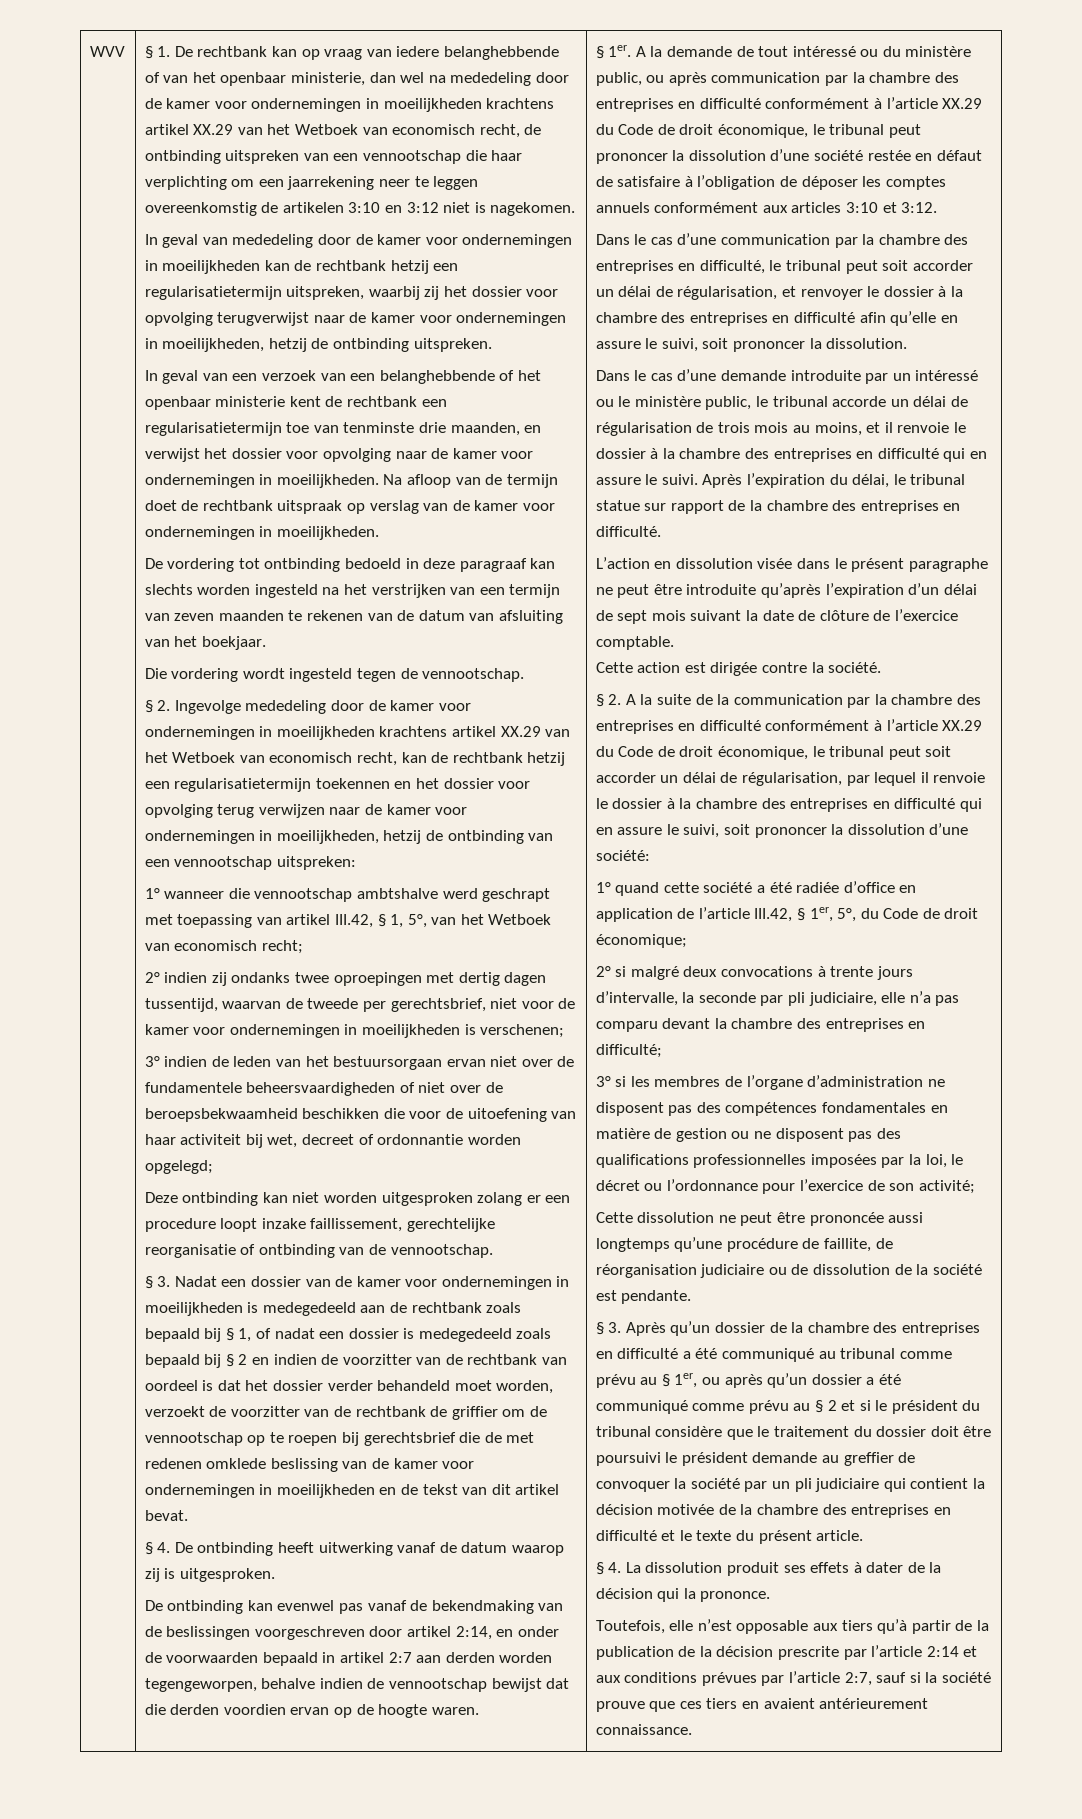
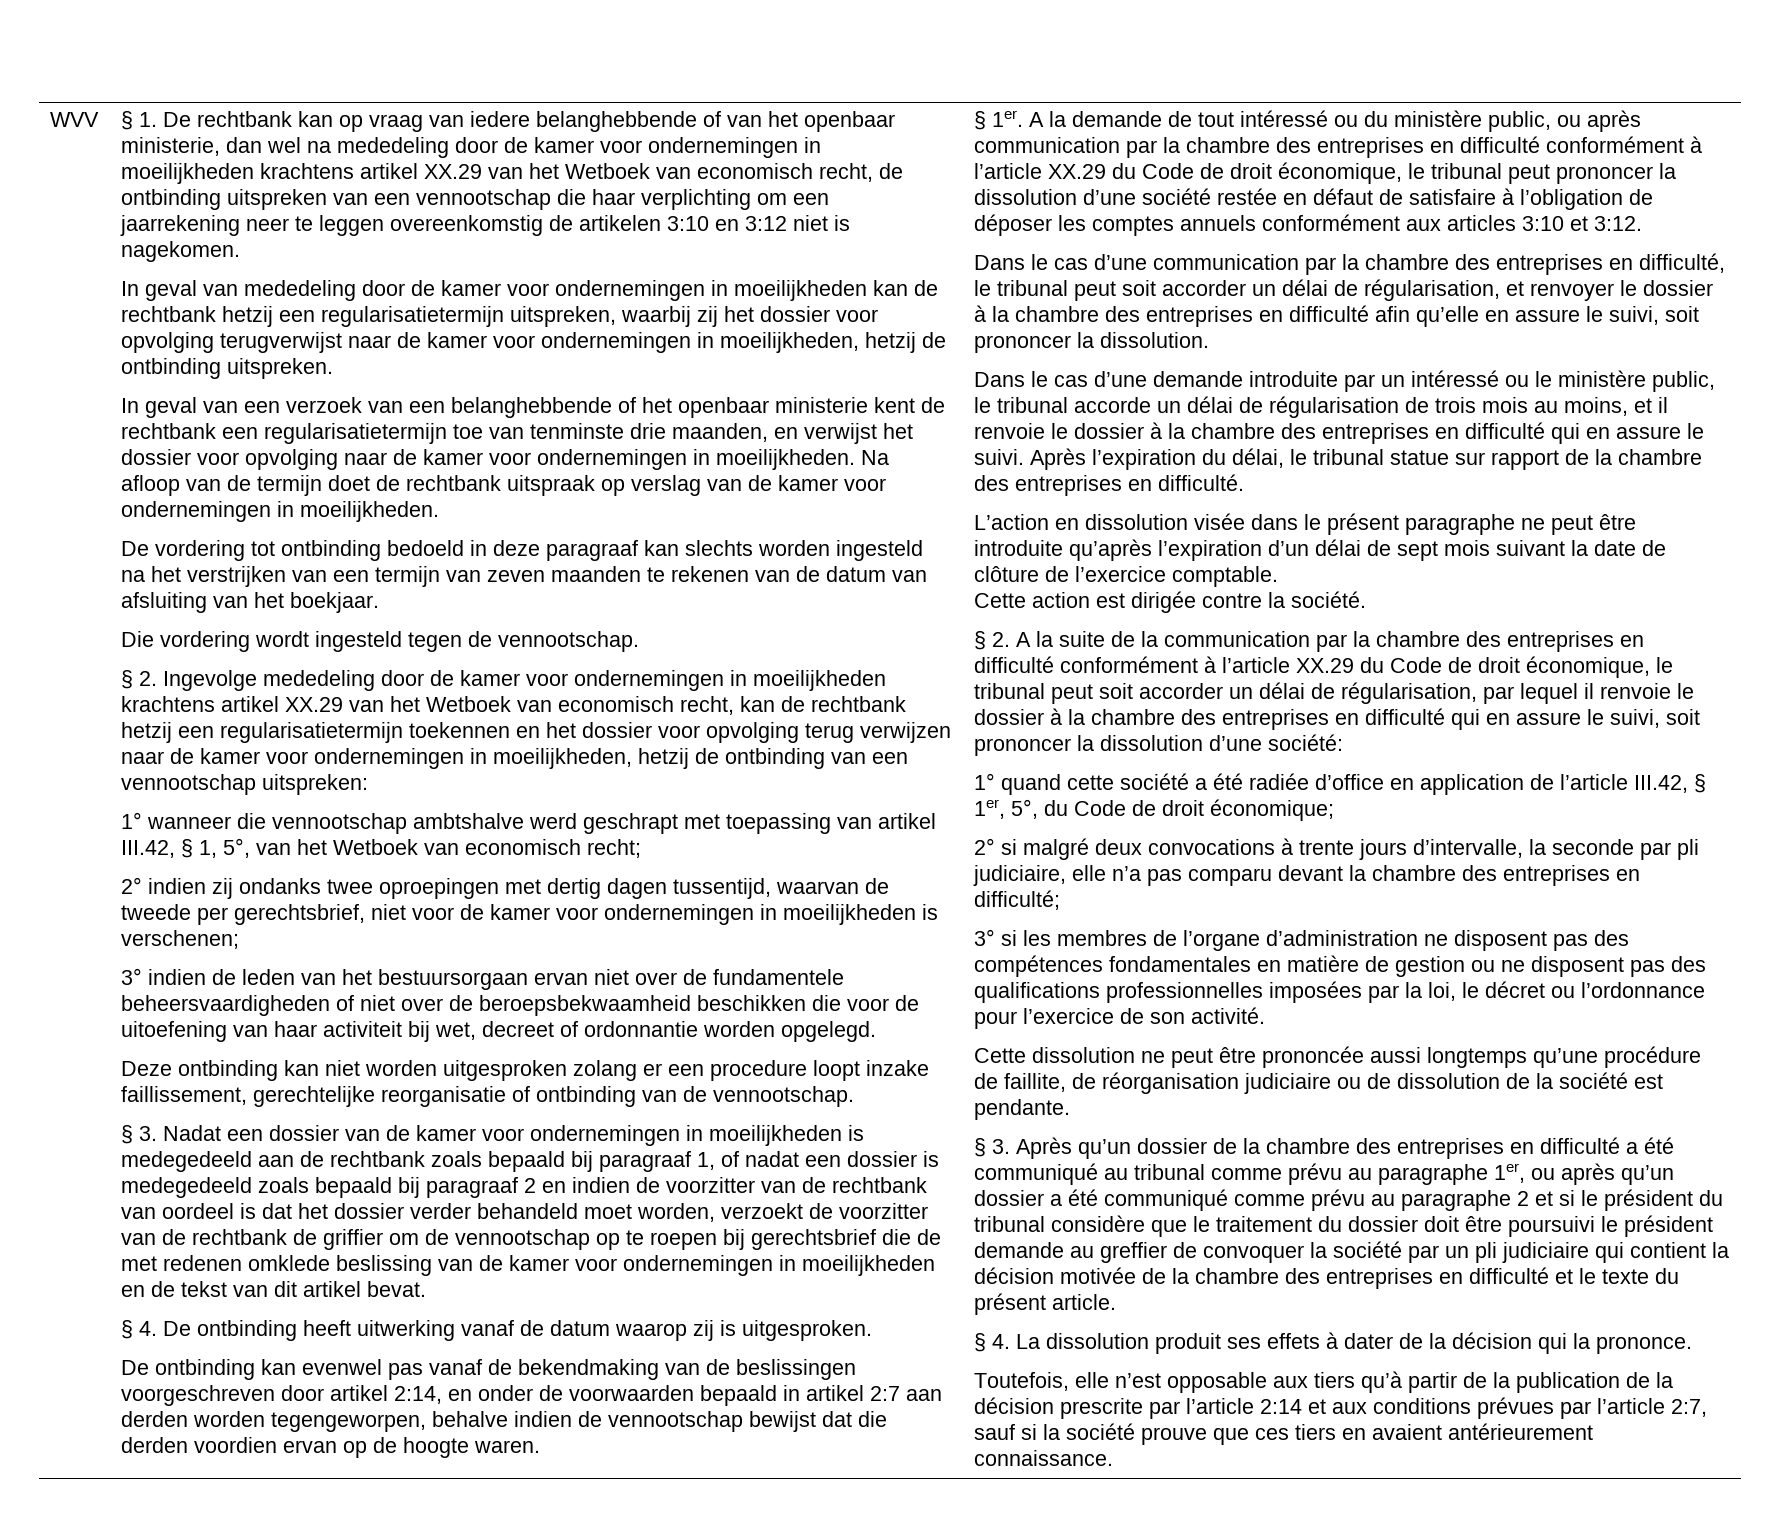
[144,1160,213,1174] opgelegd; -> [781,1021,877,1042] opgelegd.
[225,1328,234,1341] § -> [599,1151,692,1172] paragraaf
[225,1354,234,1367] § -> [426,1177,519,1198] paragraaf
[918,1180,975,1194] activité; -> [1191,1007,1266,1024] activité.
[661,1374,670,1387] § -> [1378,1164,1489,1185] paragraphe
[814,1400,823,1413] § -> [1401,1190,1512,1211] paragraphe

